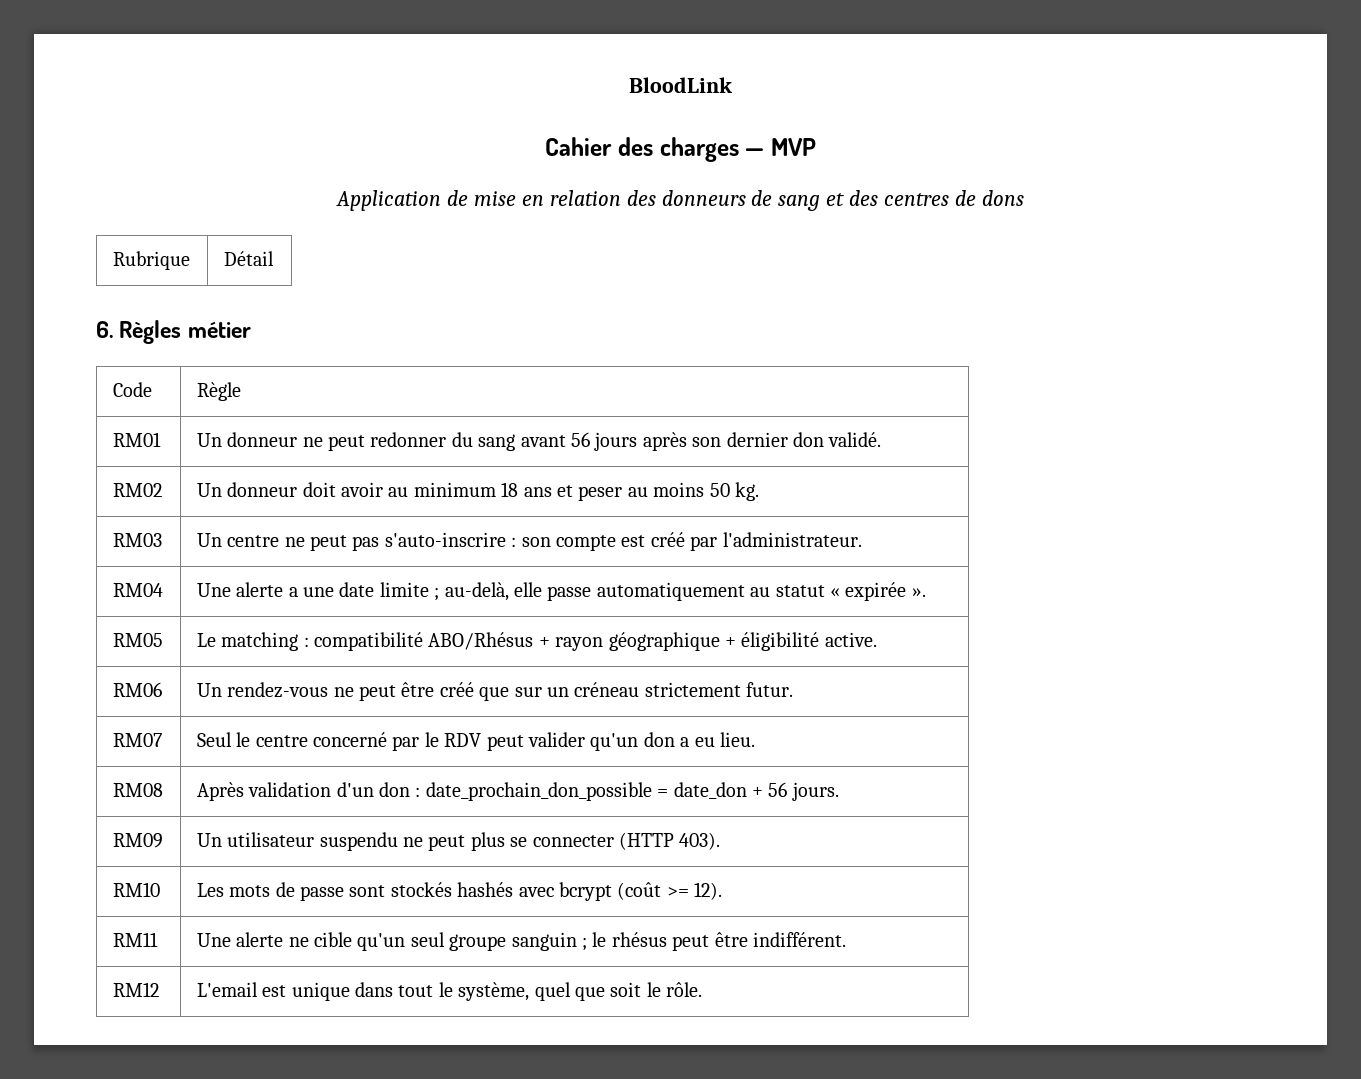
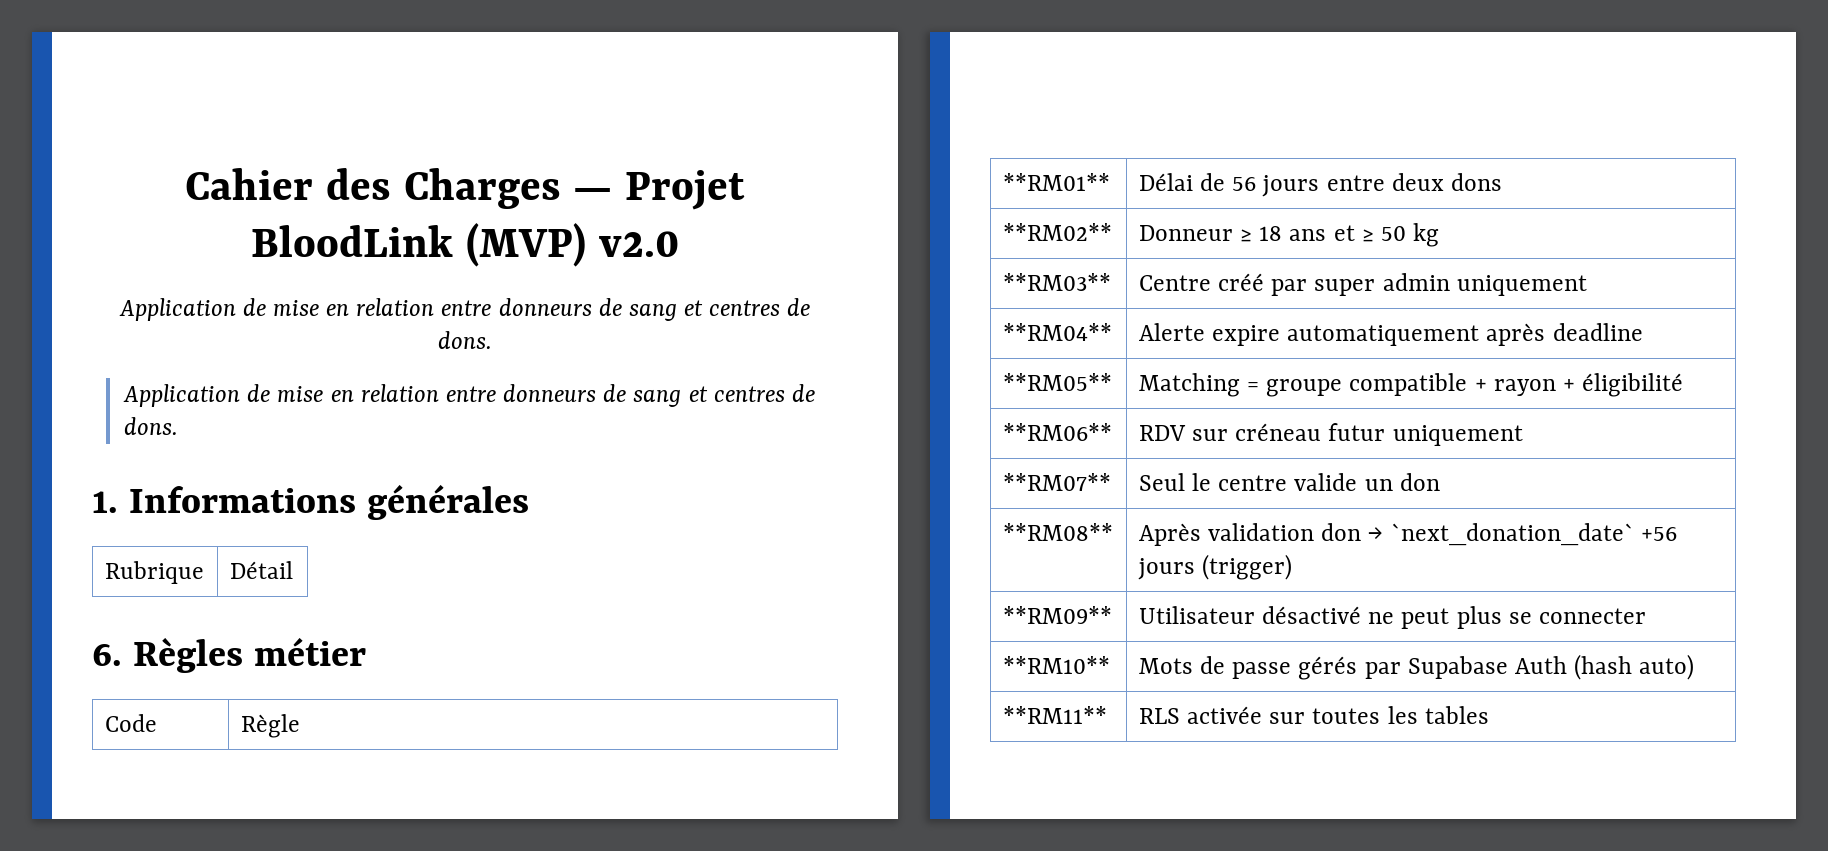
[629,77,733,93] BloodLink // -> (184, 184) none
[659,137,816,162] [335,190,1025,211] charges — MVP // Application de mise en relation des donneurs de sang et des centres de dons -> [403,168,746,210] [251,223,679,267] [118,298,811,321] [438,331,492,349] [123,384,815,407] [124,417,179,435] [92,484,530,520] Charges — Projet BloodLink (MVP) v2.0 // Application de mise en relation entre donneurs de sang et centres de dons. // Application de mise en relation entre donneurs de sang et centres de dons. // 1. Informations générales
[112,432,161,447] [196,432,882,451] [112,483,162,497] [196,482,760,501] [112,533,162,547] [196,532,862,551] [112,583,163,597] [196,582,926,601] [112,633,163,647] [196,632,534,651] RM01 | Un donneur ne peut redonner du sang avant 56 jours après son dernier don validé. // RM02 | Un donneur doit avoir au minimum 18 ans et peser au moins 50 kg. // RM03 | Un centre ne peut pas s'auto-inscrire : son compte est créé par l'administrateur. // RM04 | Une alerte a une date limite ; au-delà, elle passe automatiquement au statut « expirée ». // RM05 | Le matching : compatibilité ABO/Rhésus -> [1002,173,1110,191] [1138,173,1502,197] [1002,223,1112,241] [1138,223,1440,247] [1002,273,1111,291] [1138,273,1587,296] [1002,323,1112,341] [1138,323,1643,346] [1002,373,1112,391] [1138,373,1468,397] **RM01** | Délai de 56 jours entre deux dons // **RM02** | Donneur ≥ 18 ans et ≥ 50 kg // **RM03** | Centre créé par super admin uniquement // **RM04** | Alerte expire automatiquement après deadline // **RM05** | Matching = groupe compatible
[608,632,720,651] géographique -> (1556, 387) none
[824,632,877,647] [112,682,162,697] [196,682,794,701] [112,733,162,747] [196,732,756,751] [112,783,163,797] [196,782,839,801] [112,833,163,848] [196,832,398,851] active. // RM06 | Un rendez-vous ne peut être créé que sur un créneau strictement futur. // RM07 | Seul le centre concerné par le RDV peut valider qu'un don a eu lieu. // RM08 | Après validation d'un don : date_prochain_don_possible = date_don + 56 jours. // RM09 | Un utilisateur suspendu -> [1002,423,1112,441] [1138,423,1523,446] [1002,473,1111,491] [1138,473,1440,491] [1002,523,1113,541] [1138,523,1677,546] [1137,554,1293,580] [1002,606,1112,624] [1138,606,1362,624] // **RM06** | RDV sur créneau futur uniquement // **RM07** | Seul le centre valide un don // **RM08** | Après validation don → `next_donation_date` +56 jours (trigger) // **RM09** | Utilisateur désactivé
[619,832,721,850] [112,882,160,897] [196,882,723,901] [112,932,158,947] [196,932,847,951] [112,982,159,997] [196,982,703,1001] (HTTP 403). // RM10 | Les mots de passe sont stockés hashés avec bcrypt (coût >= 12). // RM11 | Une alerte ne cible qu'un seul groupe sanguin ; le rhésus peut être indifférent. // RM12 | L'email est unique dans tout le système, quel que soit le rôle. -> [1002,656,1110,674] [1138,654,1695,680] [1002,706,1107,724] [1138,706,1489,724] // **RM10** | Mots de passe gérés par Supabase Auth (hash auto) // **RM11** | RLS activée sur toutes les tables

